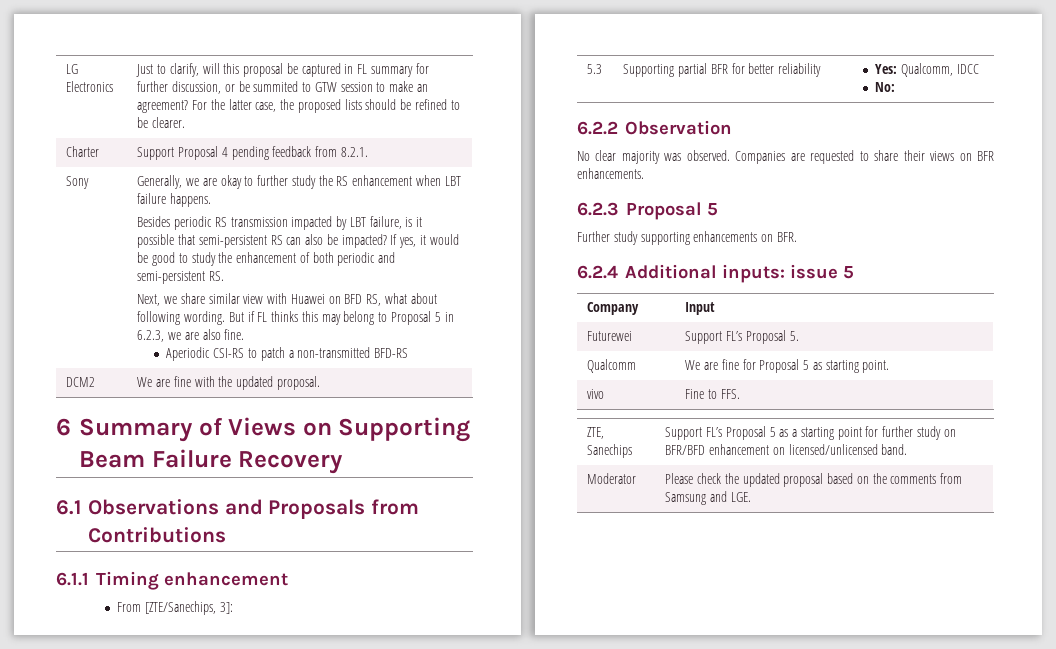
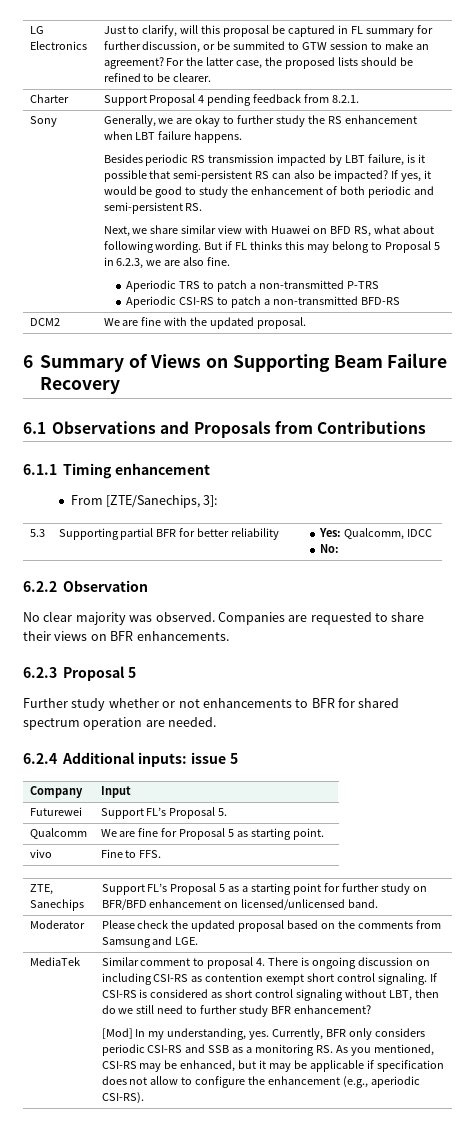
(245, 334) none -> [125,280,379,292] // Aperiodic TRS to patch a non-transmitted P-TRS
[640,231,797,245] supporting enhancements on BFR. -> [108,698,400,708] [23,717,217,730] whether or not enhancements to BFR for shared spectrum operation are needed.
(751, 497) none -> [29,957,80,966] [101,957,431,969] [101,973,438,985] [101,989,440,1001] [101,1005,372,1017] [101,1028,426,1040] [101,1044,435,1056] [101,1060,445,1072] [101,1076,421,1088] [101,1092,144,1104] // MediaTek | Similar comment to proposal 4. There is ongoing discussion on including CSI-RS as contention exempt short control signaling. If CSI-RS is considered as short control signaling without LBT, then do we still need to further study BFR enhancement? // [Mod] In my understanding, yes. Currently, BFR only considers periodic CSI-RS and SSB as a monitoring RS. As you mentioned, CSI-RS may be enhanced, but it may be applicable if specification does not allow to configure the enhancement (e.g., aperiodic CSI-RS).

